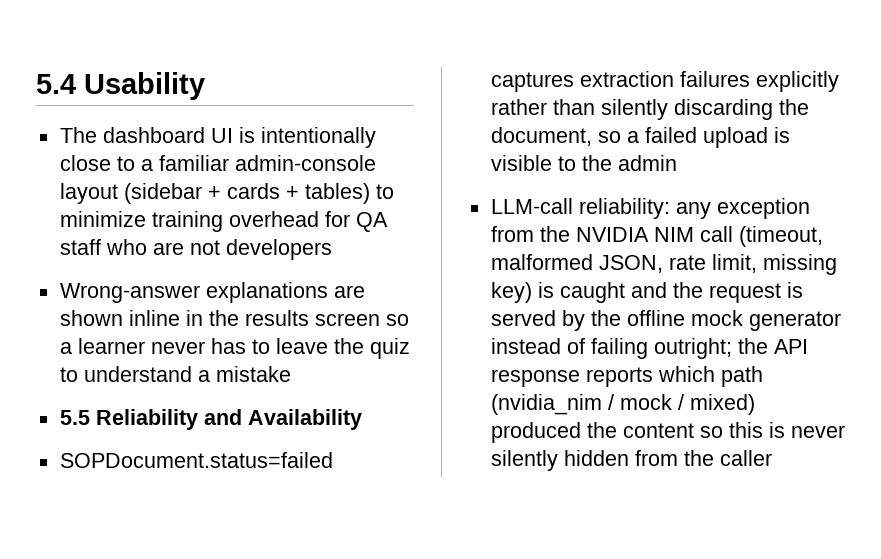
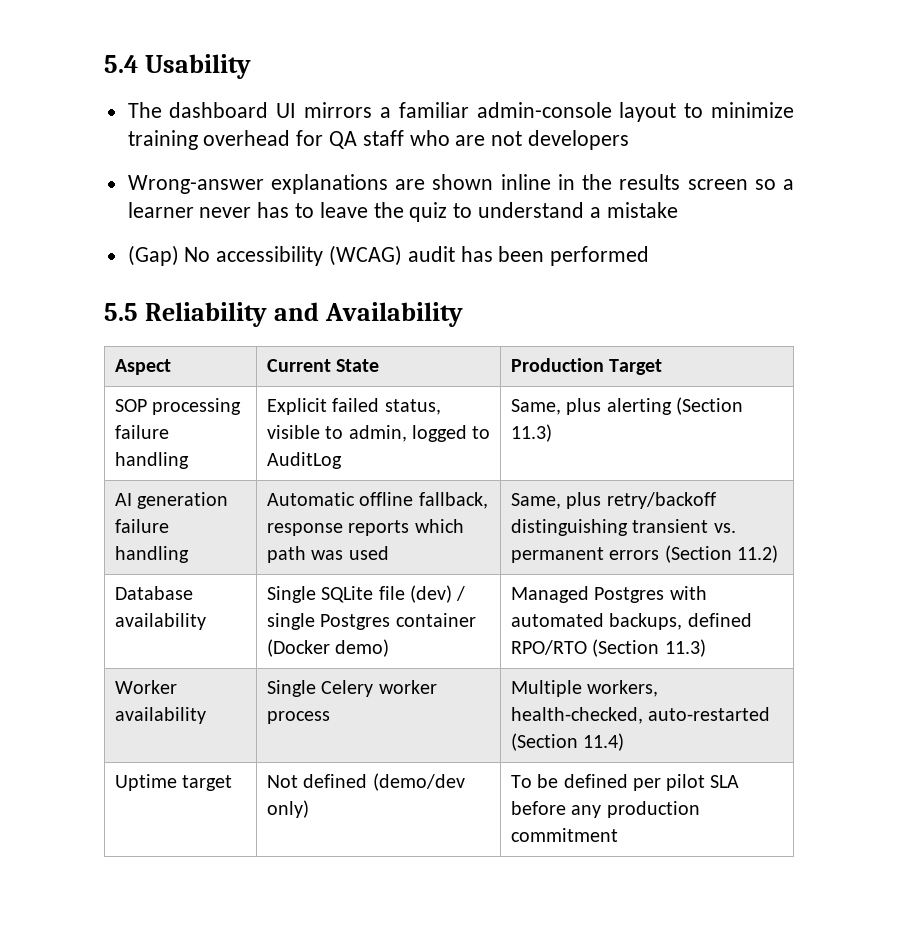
[238,127,376,148] [59,155,376,171] [59,183,370,204] is intentionally close to a familiar admin-console layout (sidebar + cards + tables) -> [304,102,677,122] mirrors a familiar admin-console layout
[59,409,362,430] [59,452,333,468] [490,71,839,92] [490,99,809,120] [490,127,790,148] [490,155,677,171] [490,198,810,219] [490,226,823,247] [490,254,837,275] [490,282,803,303] [490,310,841,331] [490,338,808,359] [490,366,763,387] [490,394,755,415] [490,422,845,443] [490,450,772,471] 5.5 Reliability and Availability // SOPDocument.status=failed captures extraction failures explicitly rather than silently discarding the document, so a failed upload is visible to the admin // LLM-call reliability: any exception from the NVIDIA NIM call (timeout, malformed JSON, rate limit, missing key) is caught and the request is served by the offline mock generator instead of failing outright; the API response reports which path (nvidia_nim / mock / mixed) produced the content so this is never silently hidden from the caller -> [127,245,650,266] [104,302,464,327] [114,359,171,375] [266,359,380,372] [510,358,663,375] [114,398,242,415] [114,425,169,439] [114,452,189,469] [266,398,441,415] [266,425,491,442] [266,452,342,469] [510,397,743,415] [510,424,552,442] [114,492,229,509] [114,519,169,533] [114,546,189,563] [266,492,488,509] [266,519,464,536] [266,546,389,563] [510,492,716,509] [510,519,736,536] [510,545,778,563] [114,586,193,600] [114,613,206,630] [266,585,466,603] [266,613,476,630] [266,639,390,657] [510,586,707,603] [510,613,752,630] [510,639,706,657] [114,680,177,694] [114,707,206,724] [266,680,437,697] [266,711,330,724] [510,680,659,697] [510,707,771,724] [510,733,625,751] [114,774,233,791] [266,773,465,791] [266,800,309,818] [510,774,740,791] [510,801,700,818] [510,828,618,842] (Gap) No accessibility (WCAG) audit has been performed // 5.5 Reliability and Availability // Aspect | Current State | Production Target // SOP processing failure handling | Explicit failed status, visible to admin, logged to AuditLog | Same, plus alerting (Section 11.3) // AI generation failure handling | Automatic offline fallback, response reports which path was used | Same, plus retry/backoff distinguishing transient vs. permanent errors (Section 11.2) // Database availability | Single SQLite file (dev) / single Postgres container (Docker demo) | Managed Postgres with automated backups, defined RPO/RTO (Section 11.3) // Worker availability | Single Celery worker process | Multiple workers, health-checked, auto-restarted (Section 11.4) // Uptime target | Not defined (demo/dev only) | To be defined per pilot SLA before any production commitment

